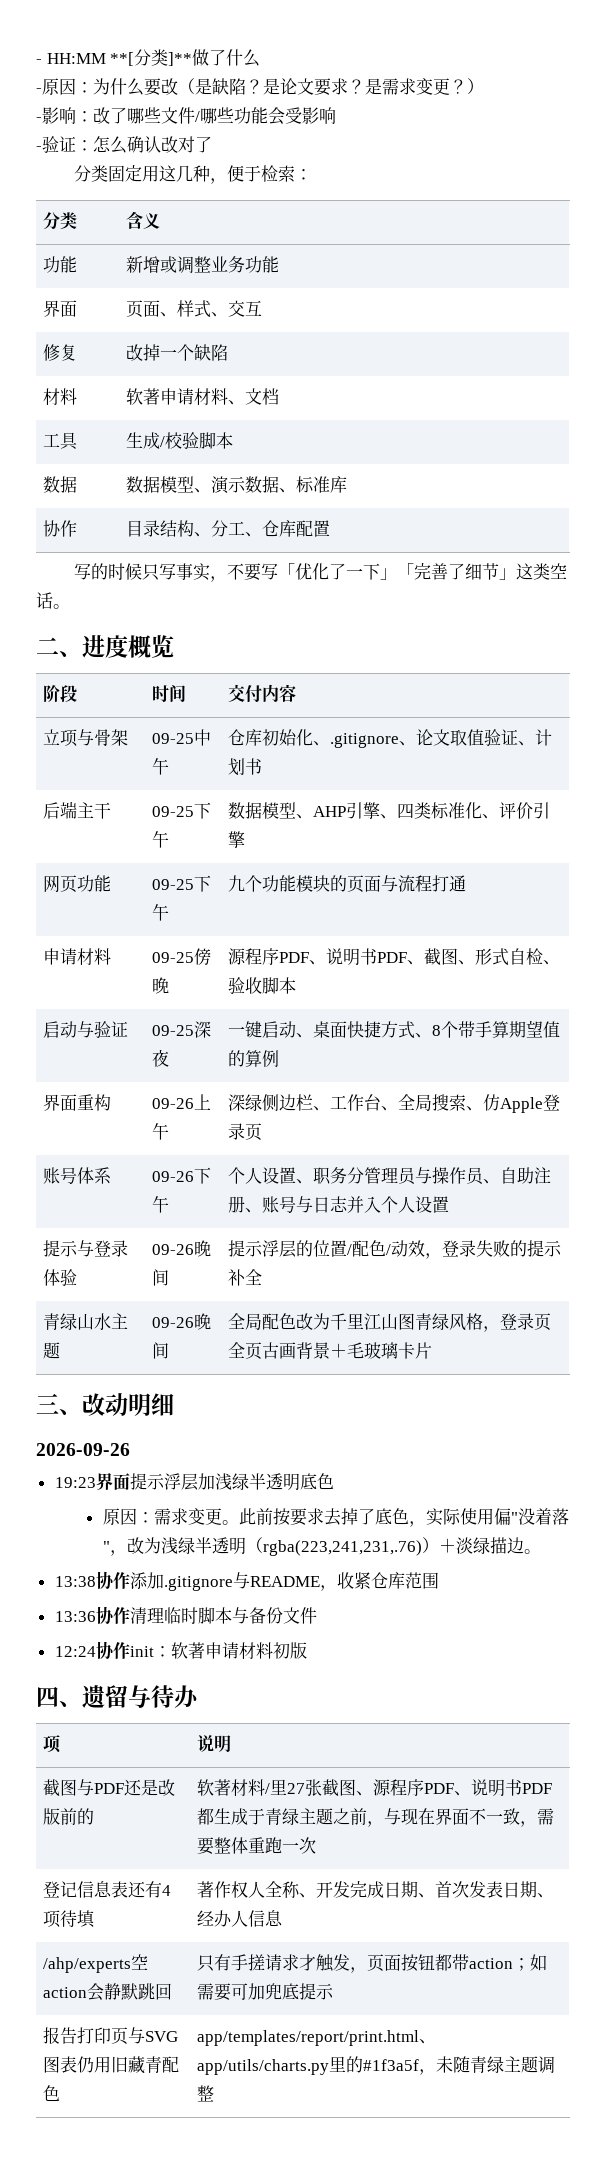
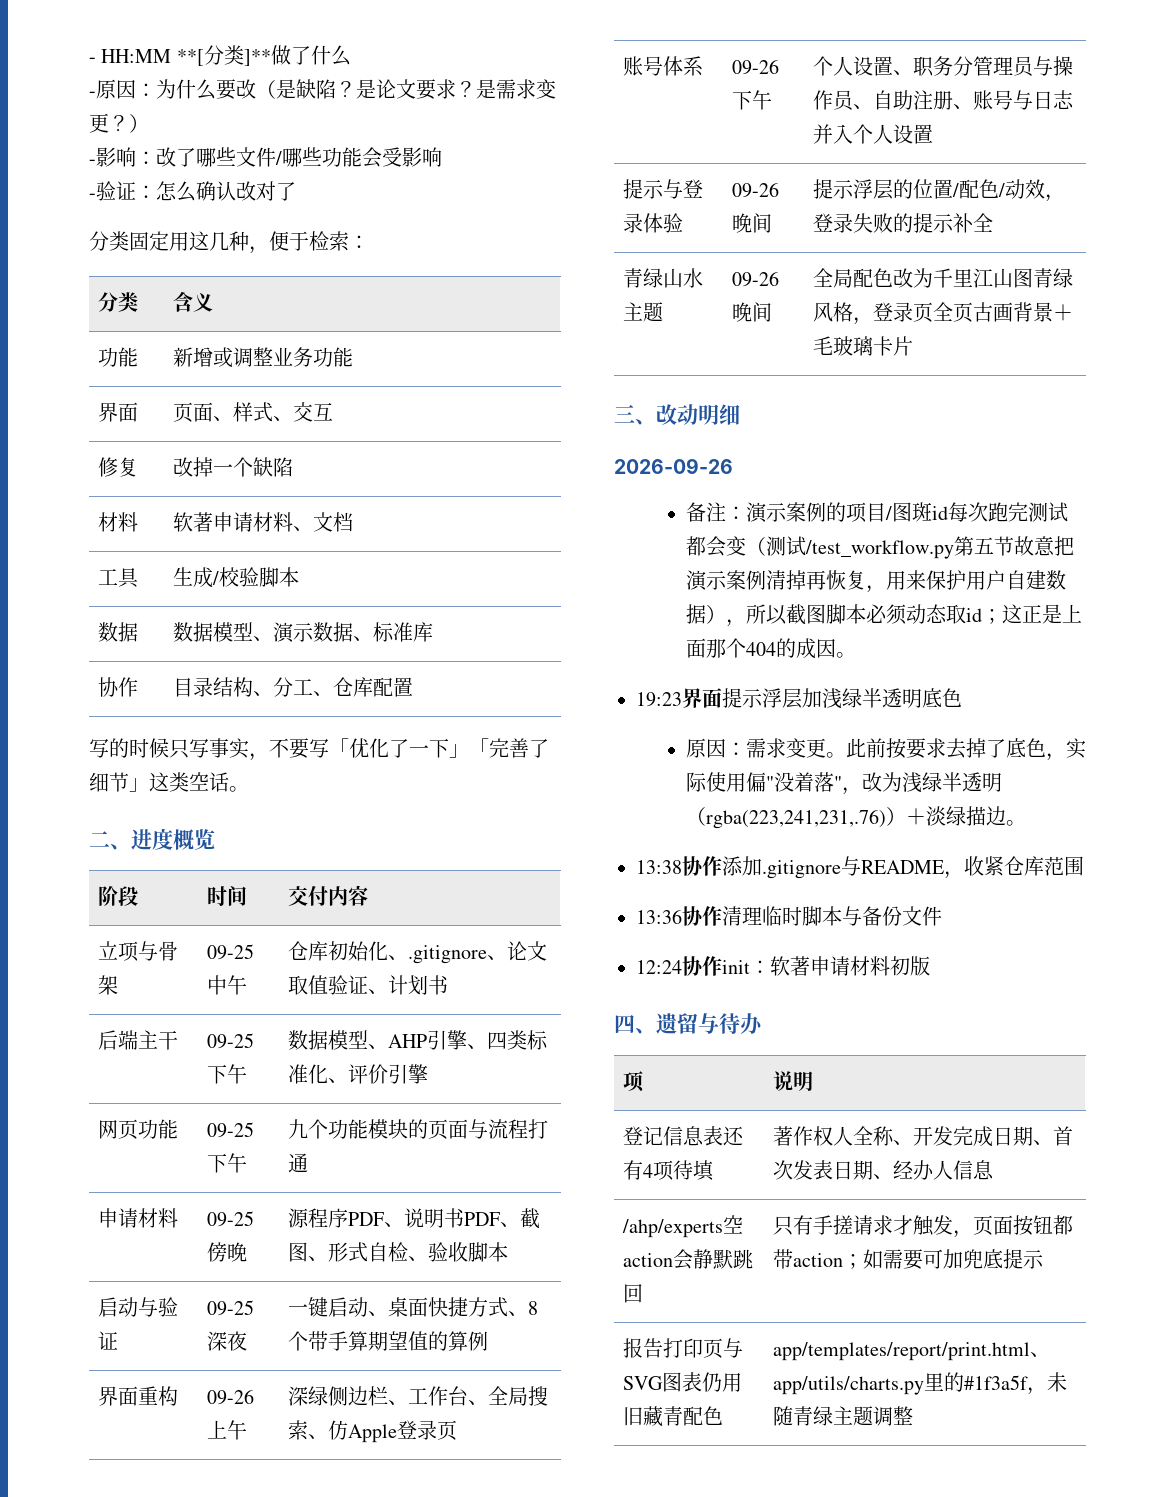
(130, 1449) none -> [685,502,1068,523] [685,536,1074,559] [685,570,1066,593] [685,604,1082,627] [685,638,856,659] // 备注：演示案例的项目/图斑id每次跑完测试都会变（测试/test_workflow.py第五节故意把演示案例清掉再恢复，用来保护用户自建数据），所以截图脚本必须动态取id；这正是上面那个404的成因。
[43,1779,176,1797] [43,1808,95,1825] [197,1779,553,1797] [197,1808,555,1827] [197,1837,317,1855] // 截图与PDF还是改版前的 | 软著材料/里27张截图、源程序PDF、说明书PDF都生成于青绿主题之前，与现在界面不一致，需要整体重跑一次 -> (814, 1081) none

